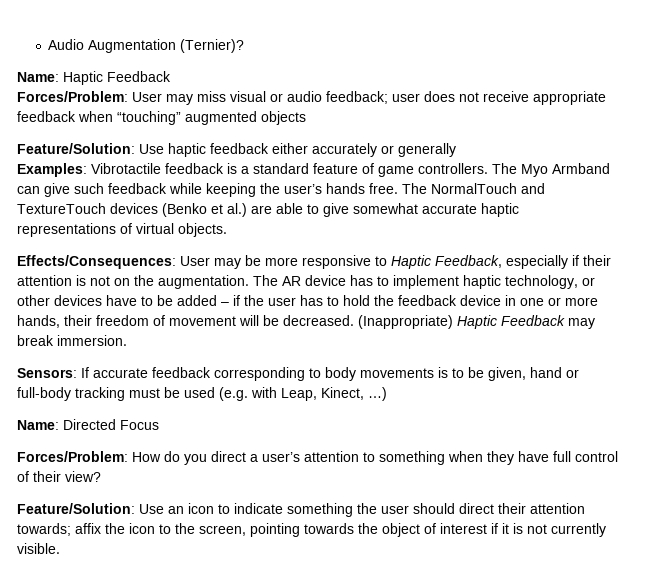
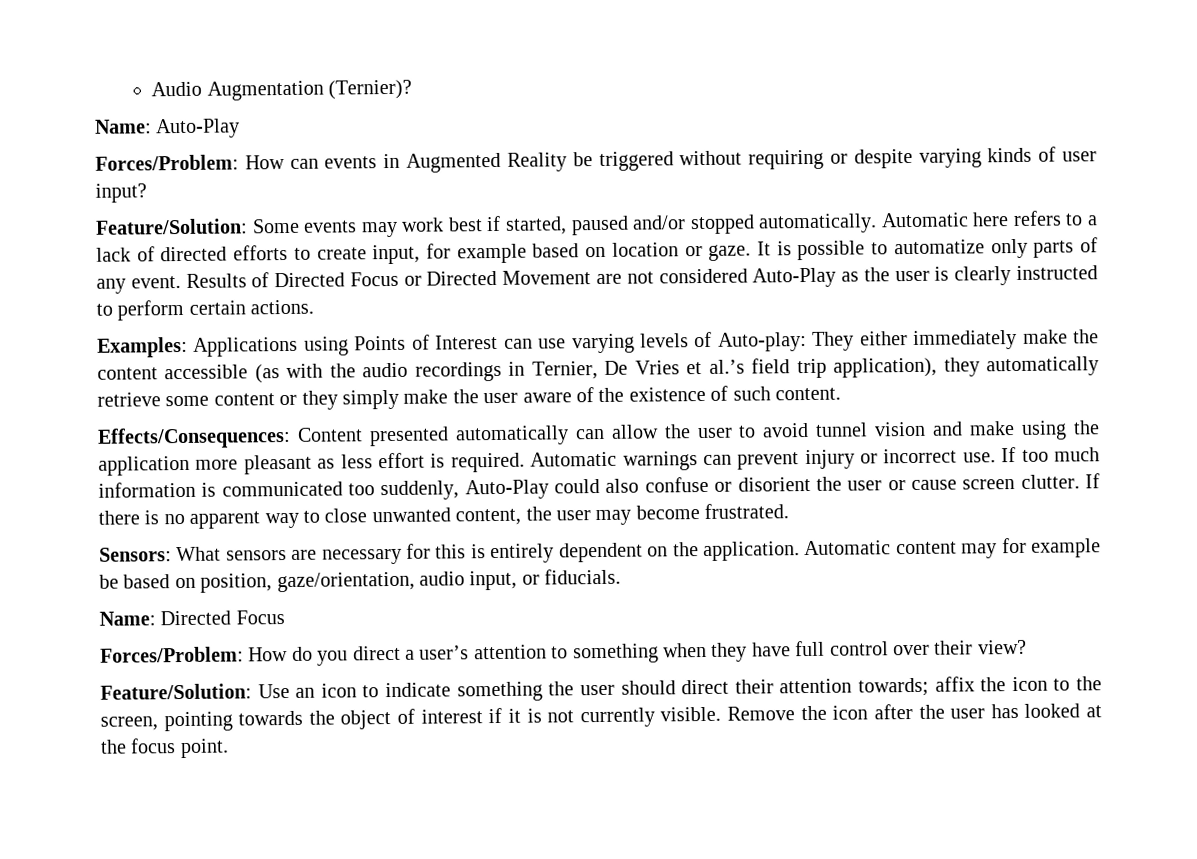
[63,71,171,85] [17,91,606,105] [17,111,306,125] [17,143,456,157] [17,163,610,177] [17,183,545,197] [17,203,519,217] [17,223,227,237] [17,255,611,269] [17,275,595,289] [17,295,598,306] [17,315,595,329] [17,335,127,346] [17,367,579,381] [17,387,387,401] Haptic Feedback // Forces/Problem: User may miss visual or audio feedback; user does not receive appropriate feedback when “touching” augmented objects // Feature/Solution: Use haptic feedback either accurately or generally // Examples: Vibrotactile feedback is a standard feature of game controllers. The Myo Armband can give such feedback while keeping the user’s hands free. The NormalTouch and TextureTouch devices (Benko et al.) are able to give somewhat accurate haptic representations of virtual objects. // Effects/Consequences: User may be more responsive to Haptic Feedback, especially if their attention is not on the augmentation. The AR device has to implement haptic technology, or other devices have to be added – if the user has to hold the feedback device in one or more hands, their freedom of movement will be decreased. (Inappropriate) Haptic Feedback may break immersion. // Sensors: If accurate feedback corresponding to body movements is to be given, hand or full-body tracking must be used (e.g. with Leap, Kinect, …) -> [156,118,241,139] [95,146,1097,173] [95,183,147,203] [95,210,1098,238] [96,237,1098,265] [96,265,1099,294] [96,299,315,321] [97,329,1099,358] [97,356,1100,384] [97,385,841,410] [97,420,1100,449] [98,446,1101,476] [98,473,1101,501] [98,503,790,529] [99,537,1101,565] [99,568,622,593] Auto-Play // Forces/Problem: How can events in Augmented Reality be triggered without requiring or despite varying kinds of user input? // Feature/Solution: Some events may work best if started, paused and/or stopped automatically. Automatic here refers to a lack of directed efforts to create input, for example based on location or gaze. It is possible to automatize only parts of any event. Results of Directed Focus or Directed Movement are not considered Auto-Play as the user is clearly instructed to perform certain actions. // Examples: Applications using Points of Interest can use varying levels of Auto-play: They either immediately make the content accessible (as with the audio recordings in Ternier, De Vries et al.’s field trip application), they automatically retrieve some content or they simply make the user aware of the existence of such content. // Effects/Consequences: Content presented automatically can allow the user to avoid tunnel vision and make using the application more pleasant as less effort is required. Automatic warnings can prevent injury or incorrect use. If too much information is communicated too suddenly, Auto-Play could also confuse or disorient the user or cause screen clutter. If there is no apparent way to close unwanted content, the user may become frustrated. // Sensors: What sensors are necessary for this is entirely dependent on the application. Automatic content may for example be based on position, gaze/orientation, audio input, or fiducials.
[17,471,29,482] of -> [892,644,930,656] over
(60, 548) none -> [727,703,1102,721] [100,738,229,759] Remove the icon after the user has looked at the focus point.

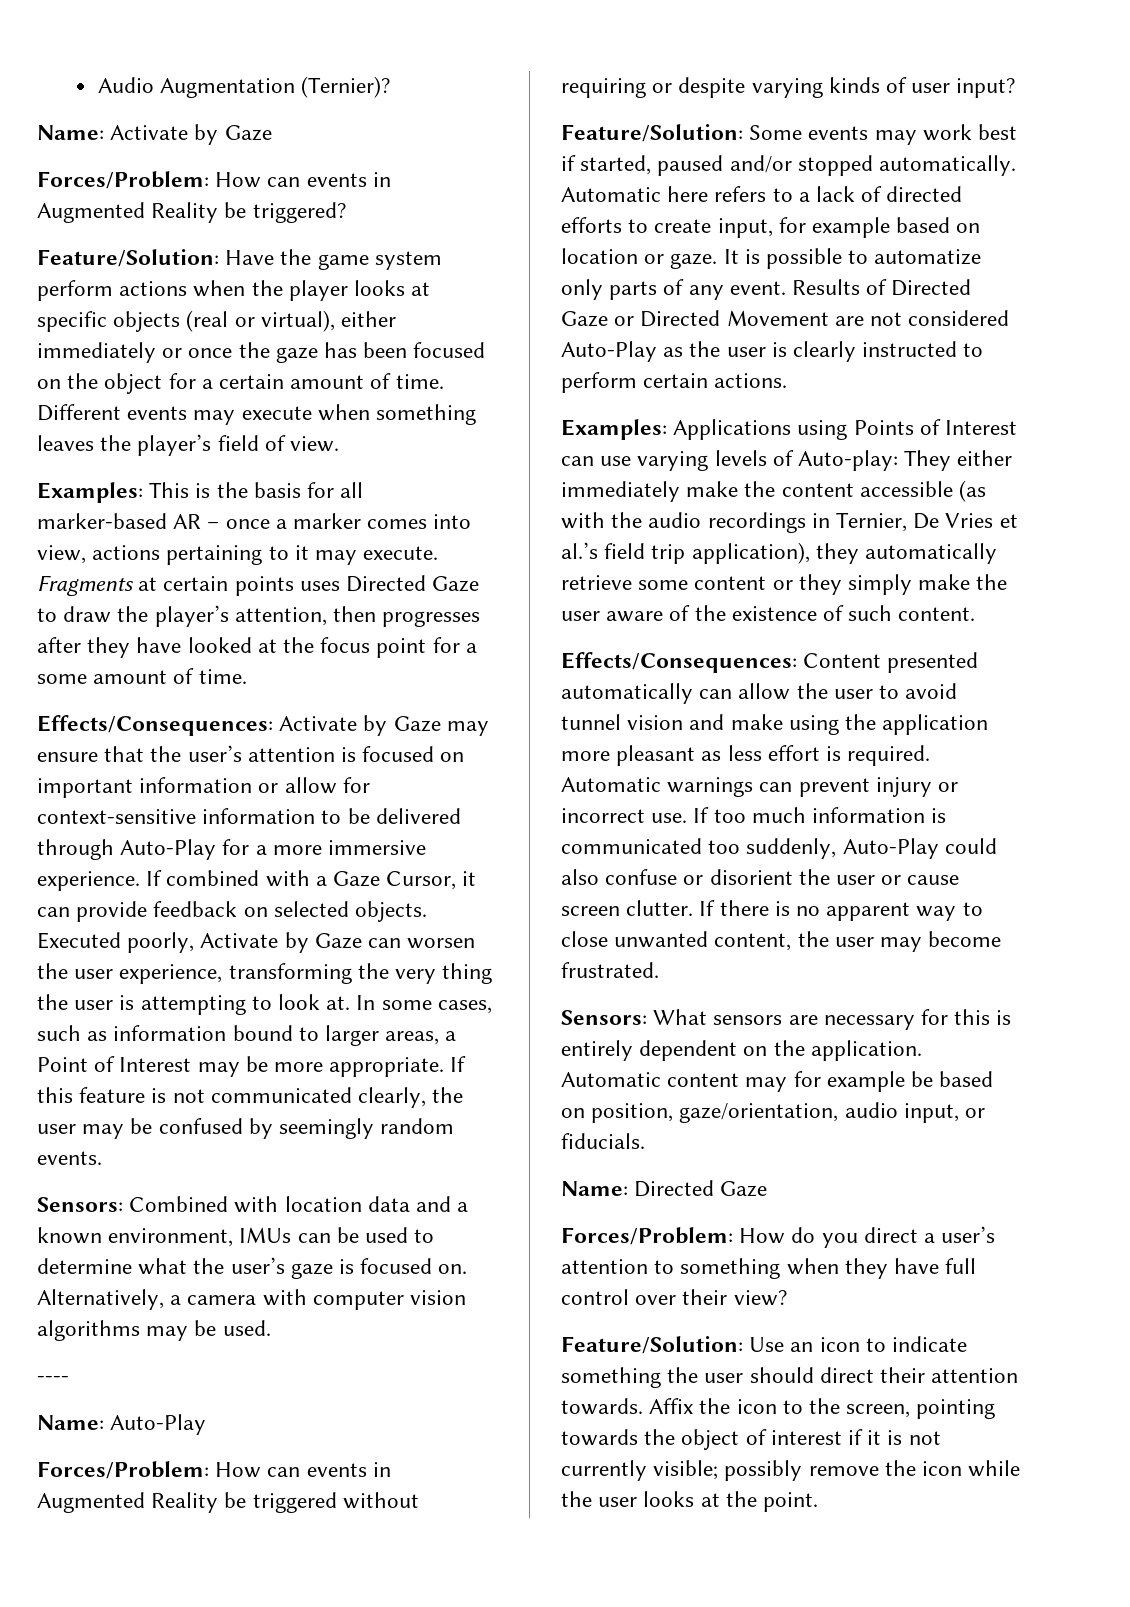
(413, 89) none -> [37,124,272,145] [37,171,391,189] [37,202,346,223] [37,249,442,270] [37,280,431,301] [37,310,397,332] [37,342,486,363] [37,373,444,394] [37,404,477,425] [37,434,340,456] [37,482,364,503] [37,513,472,529] [37,545,439,565] [37,575,480,596] [37,605,481,627] [37,637,477,658] [37,668,247,684] [37,715,489,736] [37,745,465,762] [37,777,370,798] [37,808,461,824] [37,839,427,860] [37,870,477,891] [37,901,428,922] [37,932,476,953] [37,963,493,984] [37,994,492,1015] [37,1025,457,1046] [37,1056,467,1077] [37,1087,464,1108] [37,1118,455,1139] [37,1151,102,1165] [37,1196,469,1213] [37,1227,435,1247] [37,1257,468,1279] [37,1289,467,1310] [37,1320,271,1341] [37,1376,69,1383] // Name: Activate by Gaze // Forces/Problem: How can events in Augmented Reality be triggered? // Feature/Solution: Have the game system perform actions when the player looks at specific objects (real or virtual), either immediately or once the gaze has been focused on the object for a certain amount of time. Different events may execute when something leaves the player’s field of view. // Examples: This is the basis for all marker-based AR – once a marker comes into view, actions pertaining to it may execute. Fragments at certain points uses Directed Gaze to draw the player’s attention, then progresses after they have looked at the focus point for a some amount of time. // Effects/Consequences: Activate by Gaze may ensure that the user’s attention is focused on important information or allow for context-sensitive information to be delivered through Auto-Play for a more immersive experience. If combined with a Gaze Cursor, it can provide feedback on selected objects. Executed poorly, Activate by Gaze can worsen the user experience, transforming the very thing the user is attempting to look at. In some cases, such as information bound to larger areas, a Point of Interest may be more appropriate. If this feature is not communicated clearly, the user may be confused by seemingly random events. // Sensors: Combined with location data and a known environment, IMUs can be used to determine what the user’s gaze is focused on. Alternatively, a camera with computer vision algorithms may be used. // ----
[349,271,399,287] Focus -> [561,311,608,327] Gaze
[235,610,285,625] Focus -> [720,1181,768,1197] Gaze
[857,676,975,697] towards; affix -> [561,1398,694,1415] towards. Affix
[660,703,1102,722] [100,738,177,754] visible. Remove the icon after the user has looked at the focus -> [653,1460,1021,1481] [561,1491,757,1507] visible; possibly remove the icon while the user looks at the

